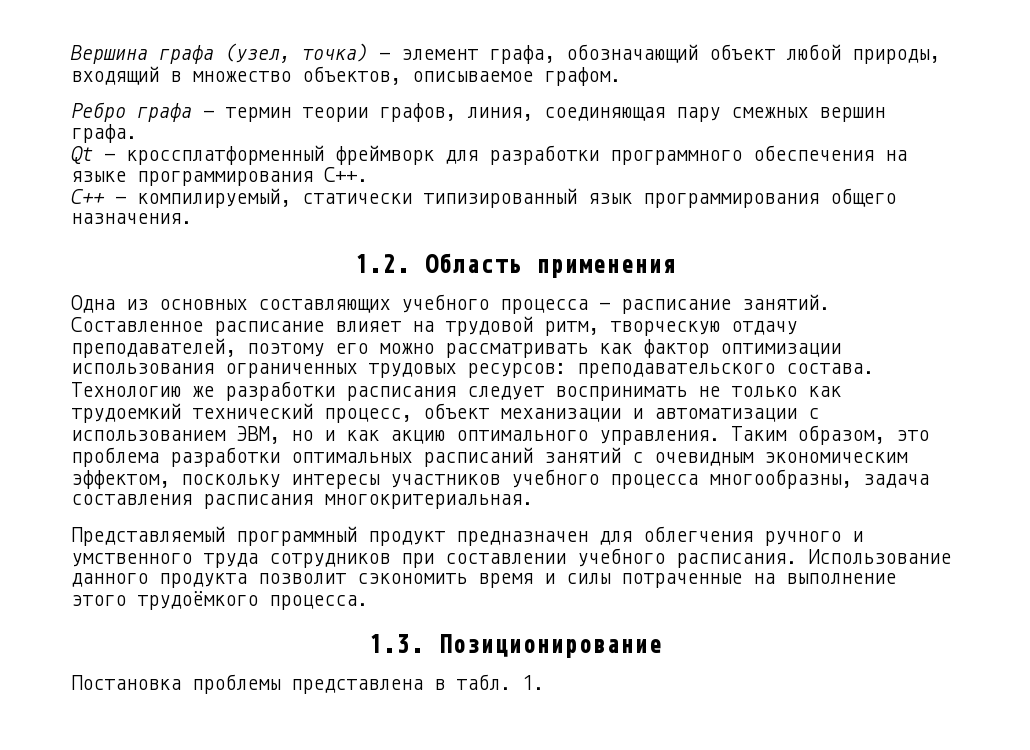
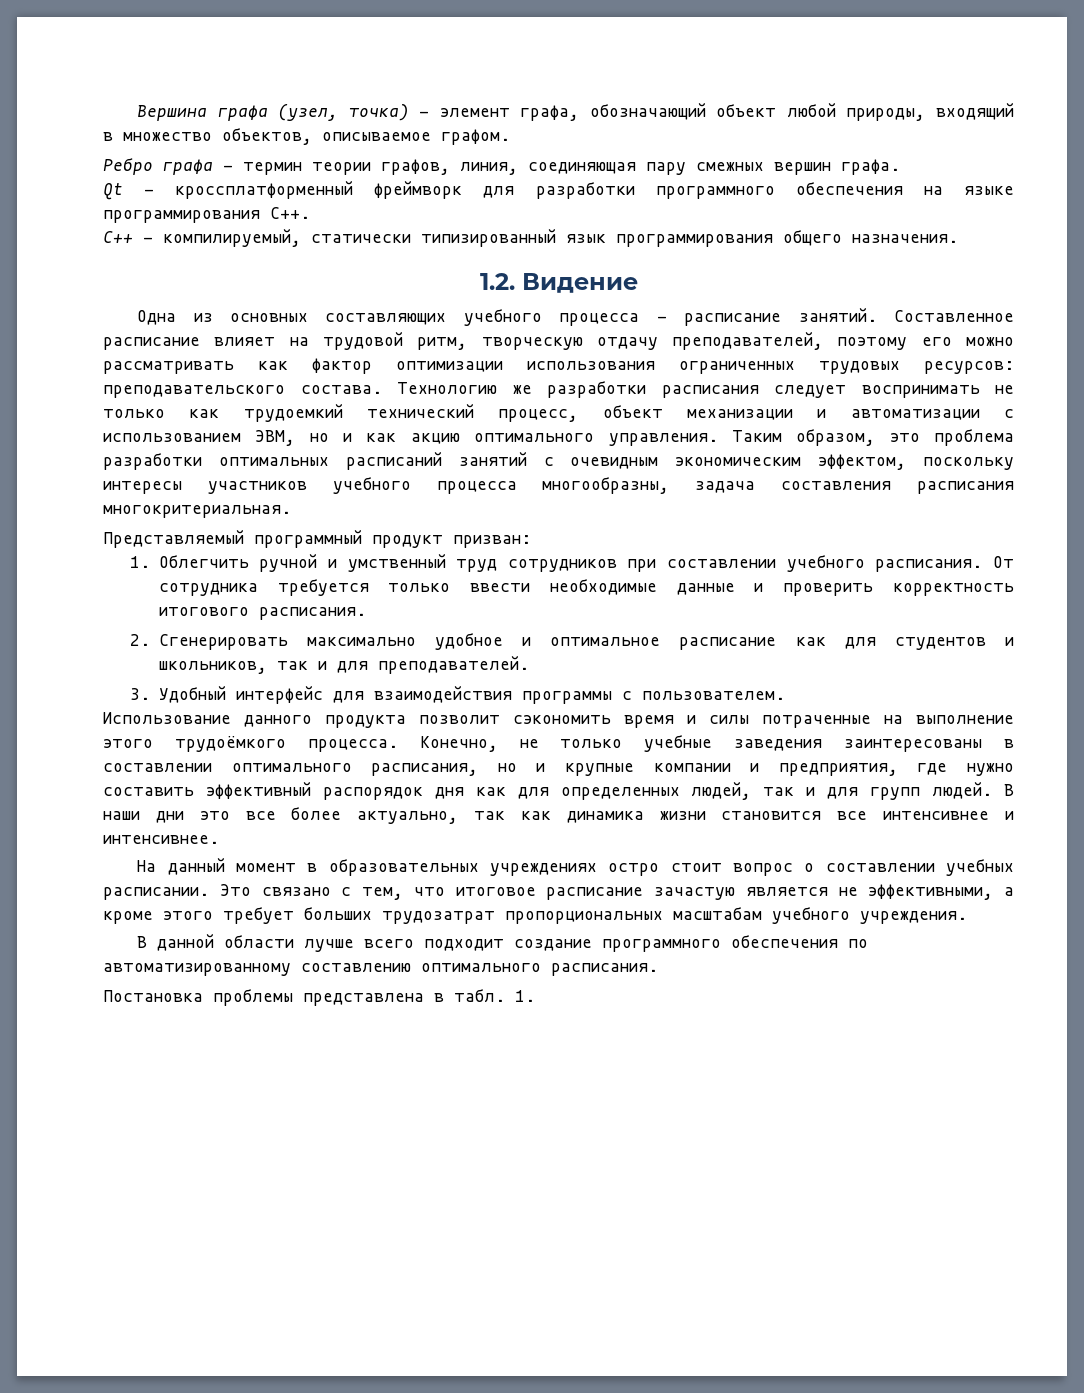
[424,253,676,278] Область применения -> [521,273,638,293] Видение
[456,526,863,546] [71,553,258,568] предназначен для облегчения ручного и умственного труда -> [453,535,531,548] [129,554,498,572] призван: // 1. Облегчить ручной и умственный труд
(797, 560) none -> [993,556,1015,568] [158,579,1014,596] [158,607,366,620] [129,633,1015,650] [158,656,529,674] [129,686,785,704] От сотрудника требуется только ввести необходимые данные и проверить корректность итогового расписания. // 2. Сгенерировать максимально удобное и оптимальное расписание как для студентов и школьников, так и для преподавателей. // 3. Удобный интерфейс для взаимодействия программы с пользователем. //
[368,634,662,658] // 1.3. Позиционирование -> [419,735,1015,752] [103,763,1015,776] [103,782,1014,800] [103,807,1014,824] [103,835,219,844] [137,858,1015,876] [103,884,1014,900] [103,907,967,924] [137,934,869,952] [103,963,658,976] Конечно, не только учебные заведения заинтересованы в составлении оптимального расписания, но и крупные компании и предприятия, где нужно составить эффективный распорядок дня как для определенных людей, так и для групп людей. В наши дни это все более актуально, так как динамика жизни становится все интенсивнее и интенсивнее. // На данный момент в образовательных учреждениях остро стоит вопрос о составлении учебных расписании. Это связано с тем, что итоговое расписание зачастую является не эффективными, а кроме этого требует больших трудозатрат пропорциональных масштабам учебного учреждения. // В данной области лучше всего подходит создание программного обеспечения по автоматизированному составлению оптимального расписания.

